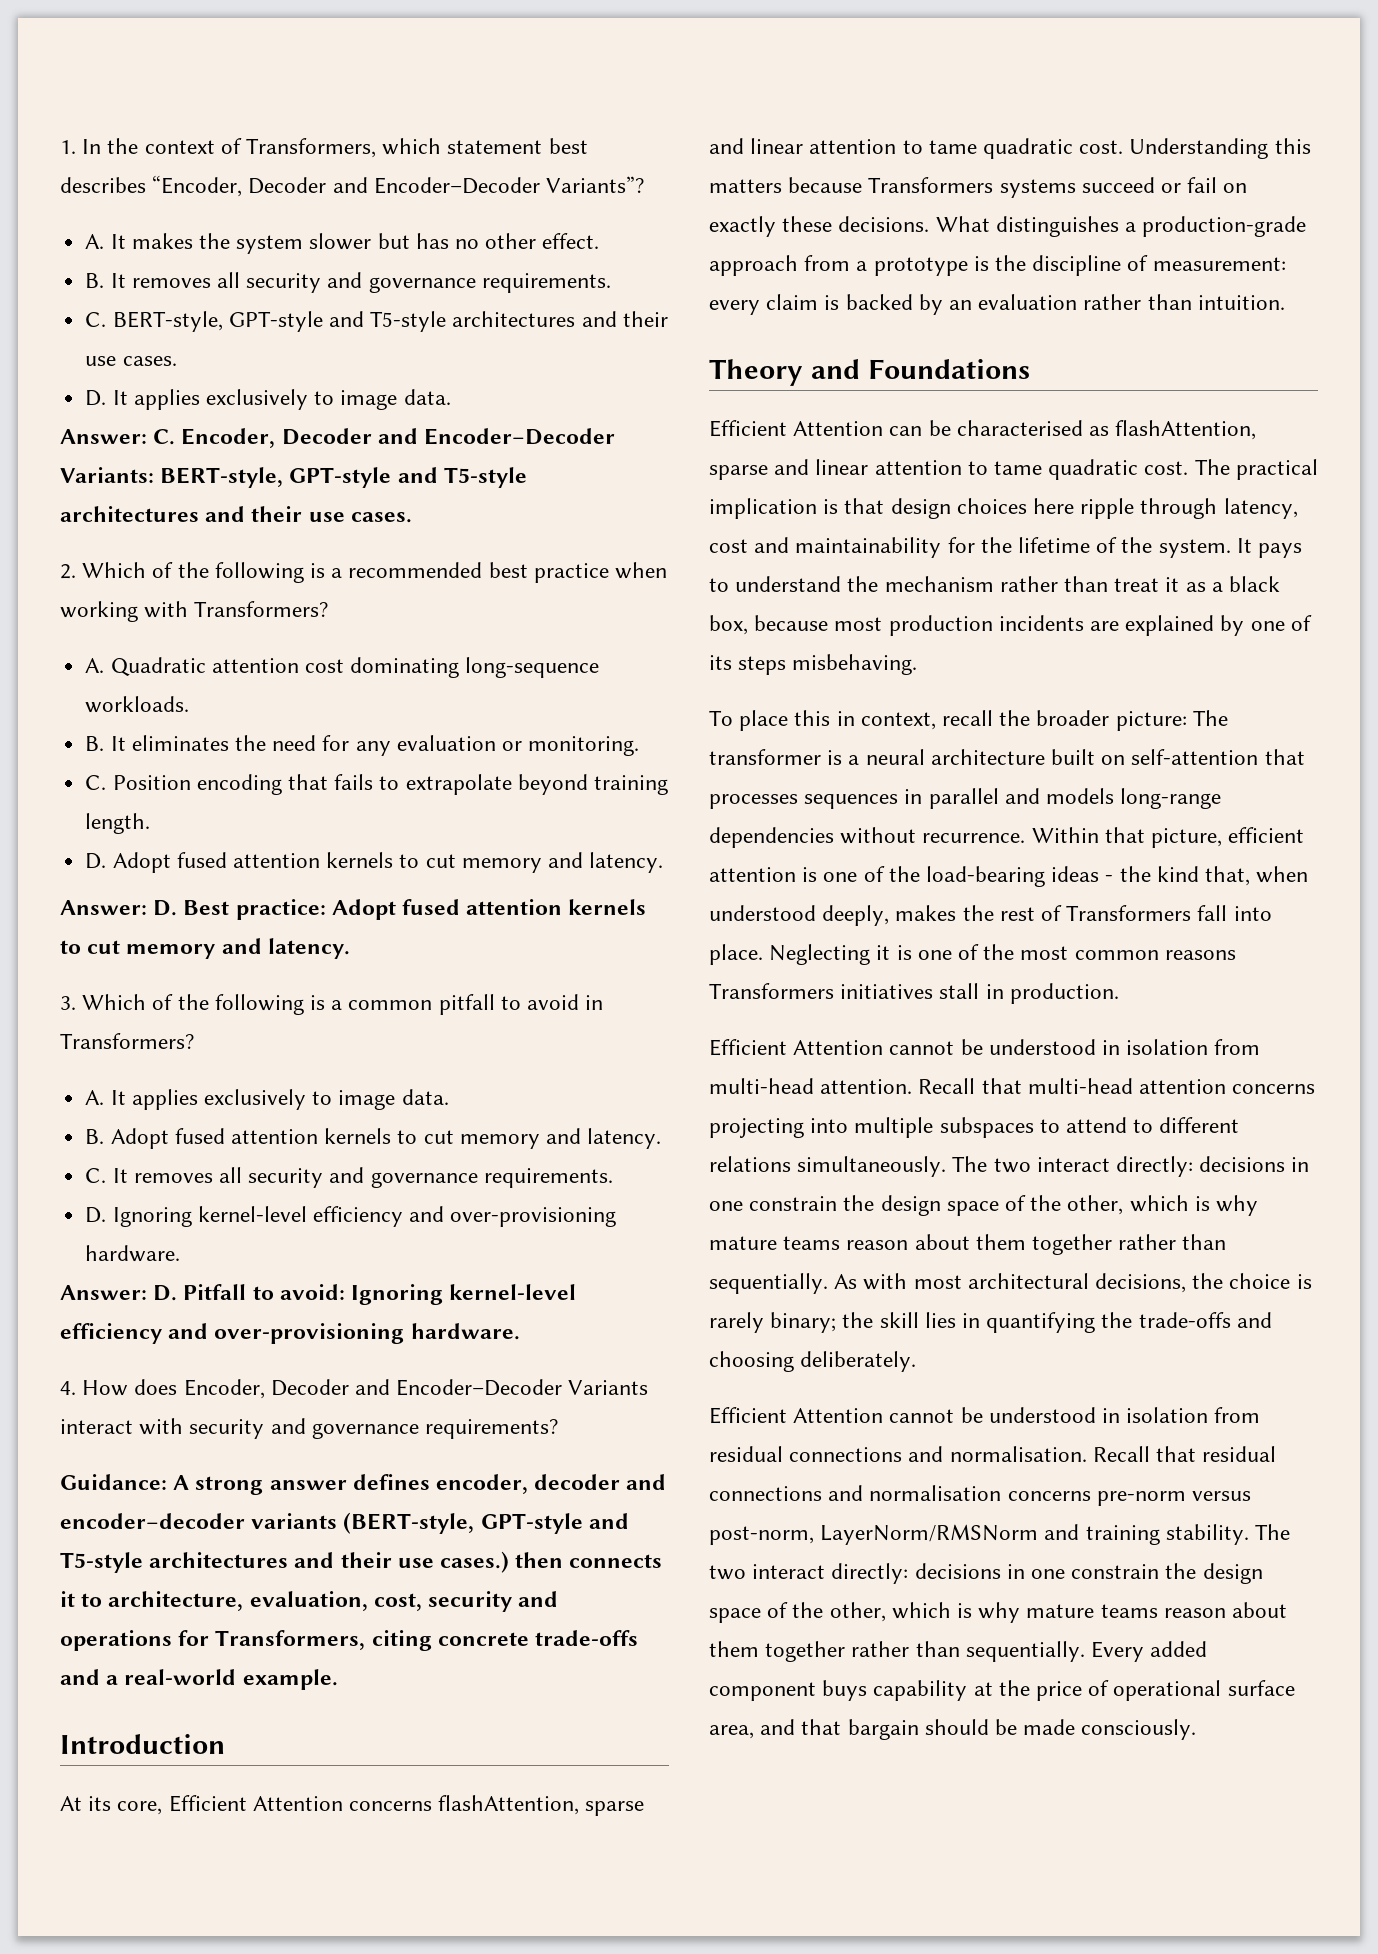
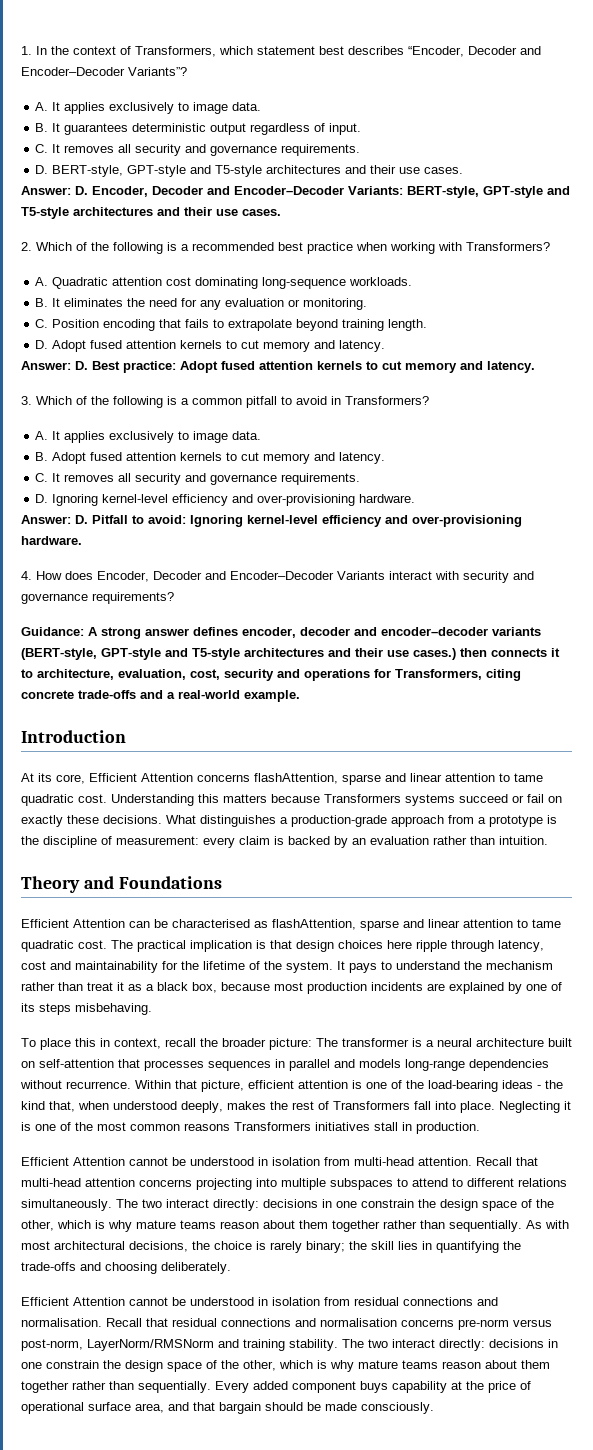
[131,233,600,254] [85,272,611,293] [85,311,668,332] [85,356,177,366] [85,389,451,410] [60,429,176,445] makes the system slower but has no other effect. // B. It removes all security and governance requirements. // C. BERT-style, GPT-style and T5-style architectures and their use cases. // D. It applies exclusively to image data. // Answer: C. -> [64,102,262,114] [35,123,362,135] [35,144,361,156] [35,165,464,177] [21,186,88,195] applies exclusively to image data. // B. It guarantees deterministic output regardless of input. // C. It removes all security and governance requirements. // D. BERT-style, GPT-style and T5-style architectures and their use cases. // Answer: D.

